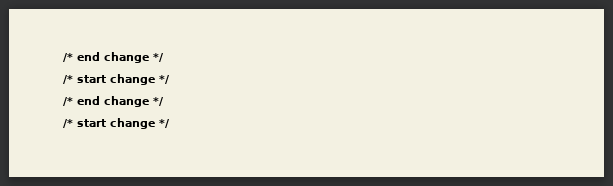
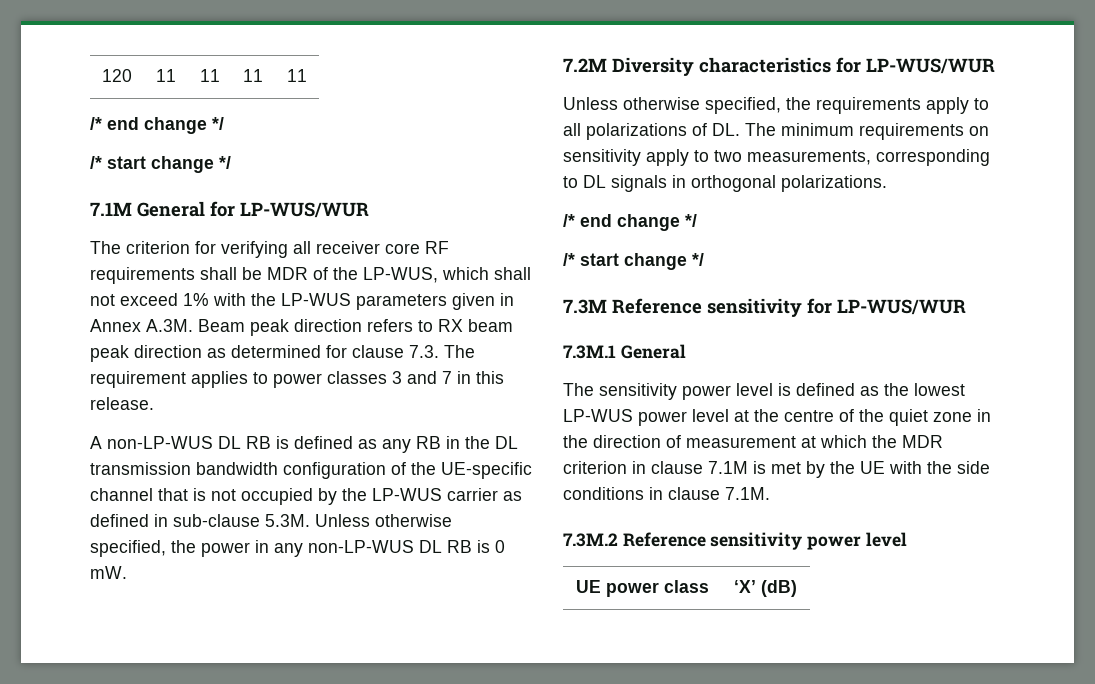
[63,52,164,63] [63,74,170,85] [63,96,164,107] [63,118,170,129] /* end change */ // /* start change */ // /* end change */ // /* start change */ -> [102,69,132,82] [155,69,176,82] [199,69,220,82] [243,69,263,82] [286,69,307,82] [90,117,224,134] [90,156,231,173] [90,201,369,218] [90,241,449,258] [90,267,531,284] [90,293,514,310] [90,319,513,336] [90,345,475,362] [90,371,504,388] [90,397,154,410] [90,436,518,453] [90,462,532,479] [90,488,522,505] [90,514,452,527] [90,540,505,557] [90,566,127,579] [563,57,995,76] [563,97,989,114] [563,123,989,140] [563,149,990,166] [563,175,887,192] [563,214,697,231] [563,253,704,270] [563,298,966,317] [563,344,686,359] [563,383,965,400] [563,409,991,426] [563,435,943,448] [563,461,990,478] [563,487,770,500] [563,532,907,550] [576,580,709,597] [734,580,797,597] 120 | 11 | 11 | 11 | 11 // /* end change */ // /* start change */ // 7.1M General for LP-WUS/WUR // The criterion for verifying all receiver core RF requirements shall be MDR of the LP-WUS, which shall not exceed 1% with the LP-WUS parameters given in Annex A.3M. Beam peak direction refers to RX beam peak direction as determined for clause 7.3. The requirement applies to power classes 3 and 7 in this release. // A non-LP-WUS DL RB is defined as any RB in the DL transmission bandwidth configuration of the UE-specific channel that is not occupied by the LP-WUS carrier as defined in sub-clause 5.3M. Unless otherwise specified, the power in any non-LP-WUS DL RB is 0 mW. // 7.2M Diversity characteristics for LP-WUS/WUR // Unless otherwise specified, the requirements apply to all polarizations of DL. The minimum requirements on sensitivity apply to two measurements, corresponding to DL signals in orthogonal polarizations. // /* end change */ // /* start change */ // 7.3M Reference sensitivity for LP-WUS/WUR // 7.3M.1 General // The sensitivity power level is defined as the lowest LP-WUS power level at the centre of the quiet zone in the direction of measurement at which the MDR criterion in clause 7.1M is met by the UE with the side conditions in clause 7.1M. // 7.3M.2 Reference sensitivity power level // UE power class | ‘X’ (dB)

